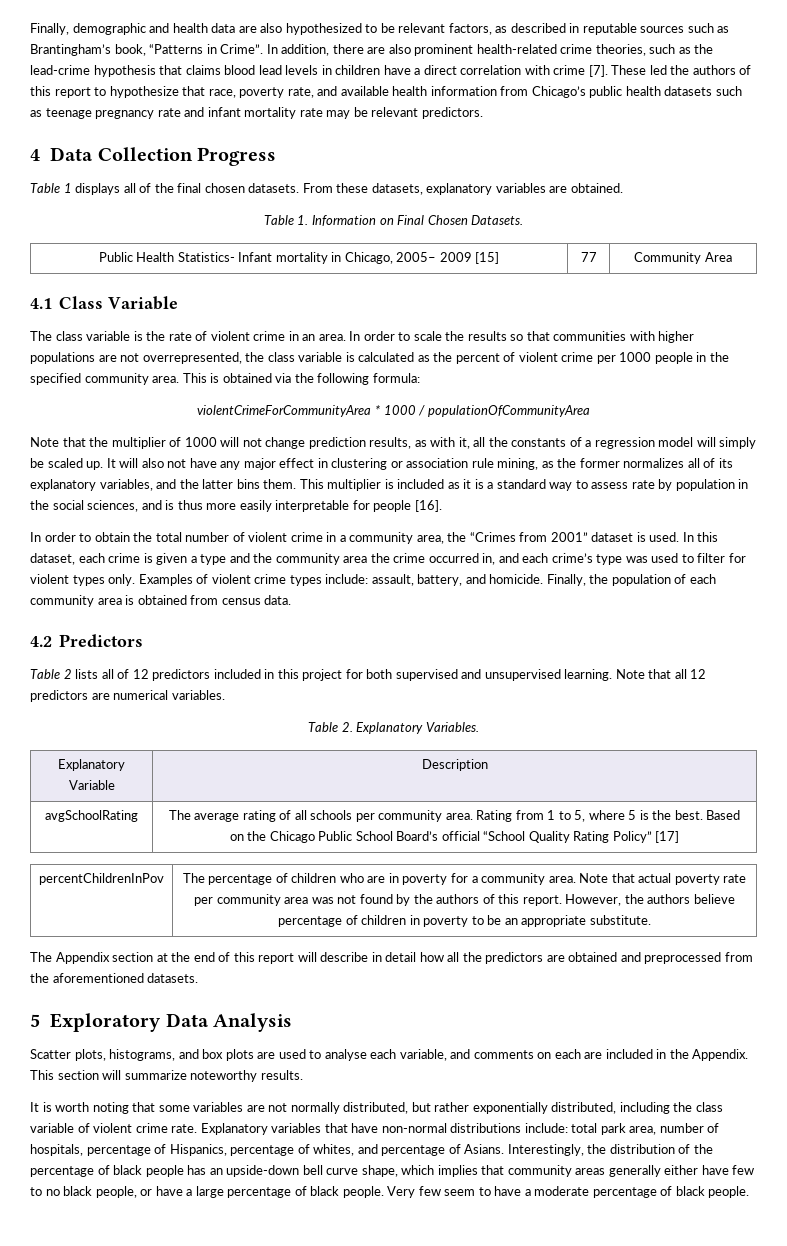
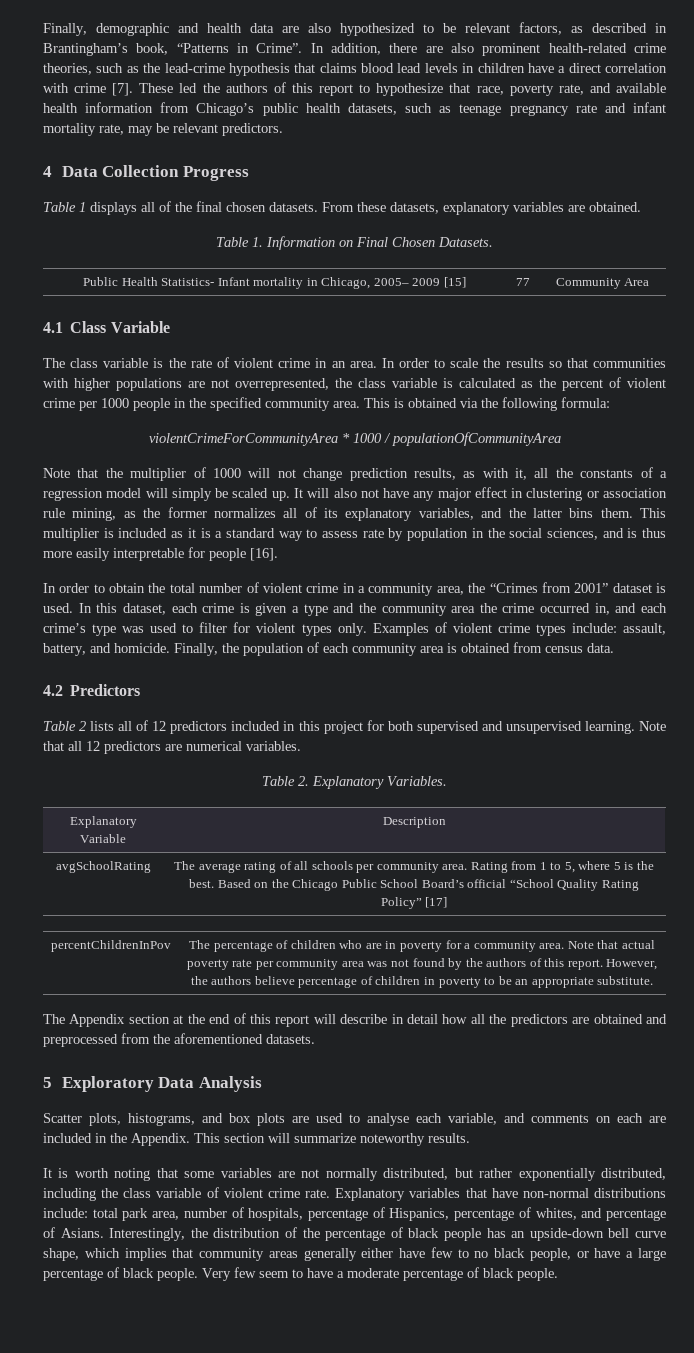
[582,23,730,35] reputable sources such as -> (667, 28) none
[664,86,713,96] datasets -> [347,103,397,115] datasets,
[299,108,323,117] rate -> [99,124,124,135] rate,

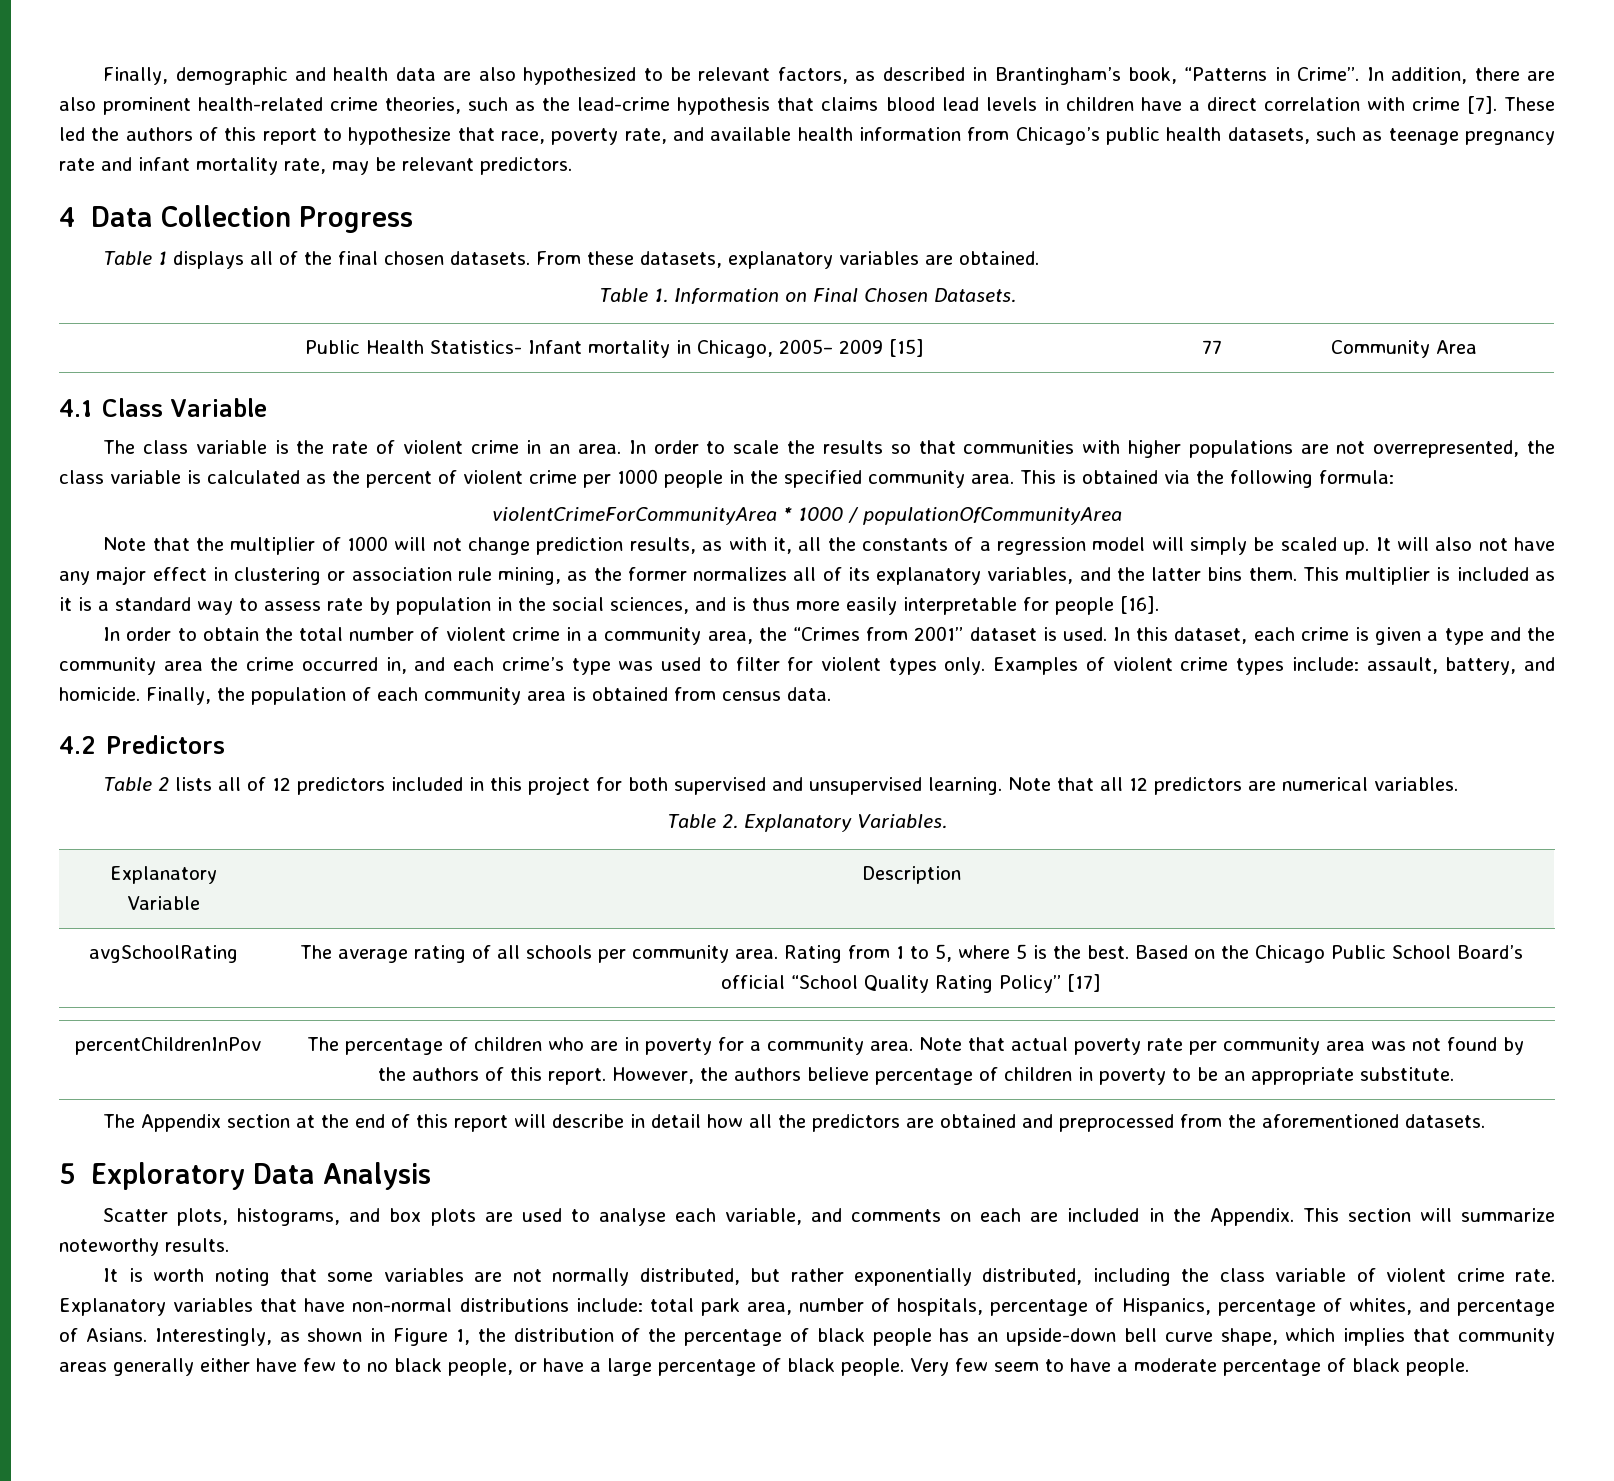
(186, 1234) none -> [279,1328,470,1346] as shown in Figure 1,

